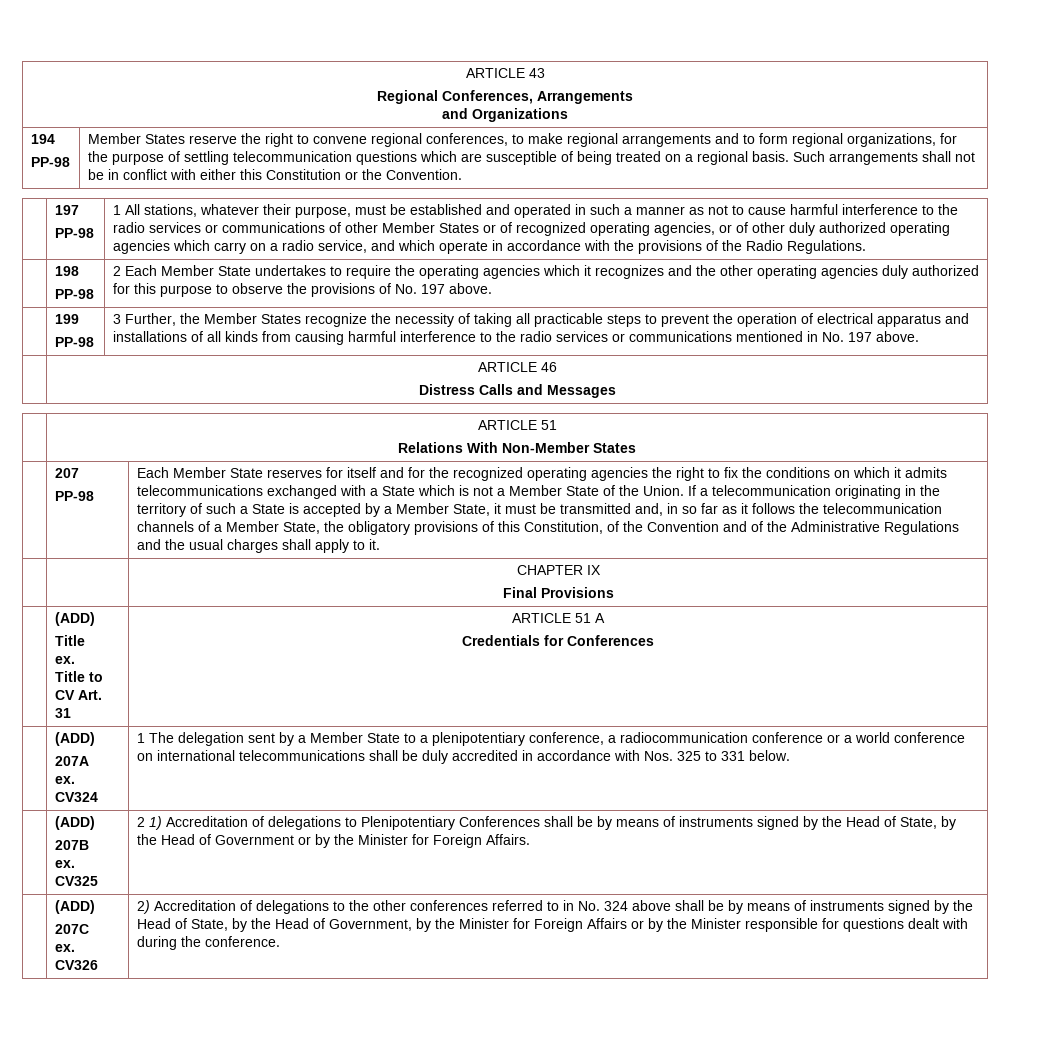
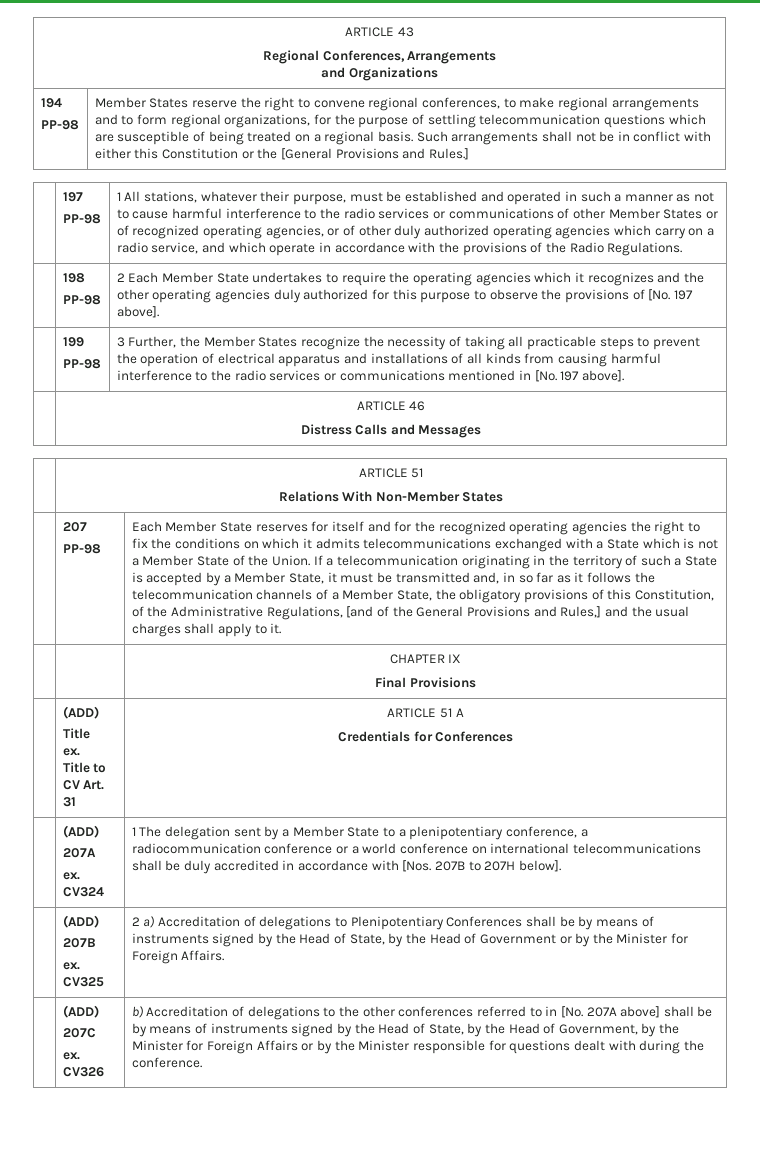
[385,169,462,180] Convention. -> [281,148,469,160] [General Provisions and Rules.]
[394,283,492,294] No. 197 above. -> [648,289,693,301] [116,306,159,318] [No. 197 above].
[821,331,919,342] No. 197 above. -> [534,370,624,382] [No. 197 above].
[646,521,959,535] Convention and of the Administrative Regulations -> [171,606,602,620] Administrative Regulations, [and of the General Provisions and Rules,]
[643,750,790,761] Nos. 325 to 331 below. -> [402,860,561,872] [Nos. 207B to 207H below].
[148,816,162,830] 1) -> [143,916,156,928] a)
[136,900,150,914] 2) -> [131,1006,144,1018] b)
[577,900,671,911] No. 324 above -> [560,1006,661,1018] [No. 207A above]

